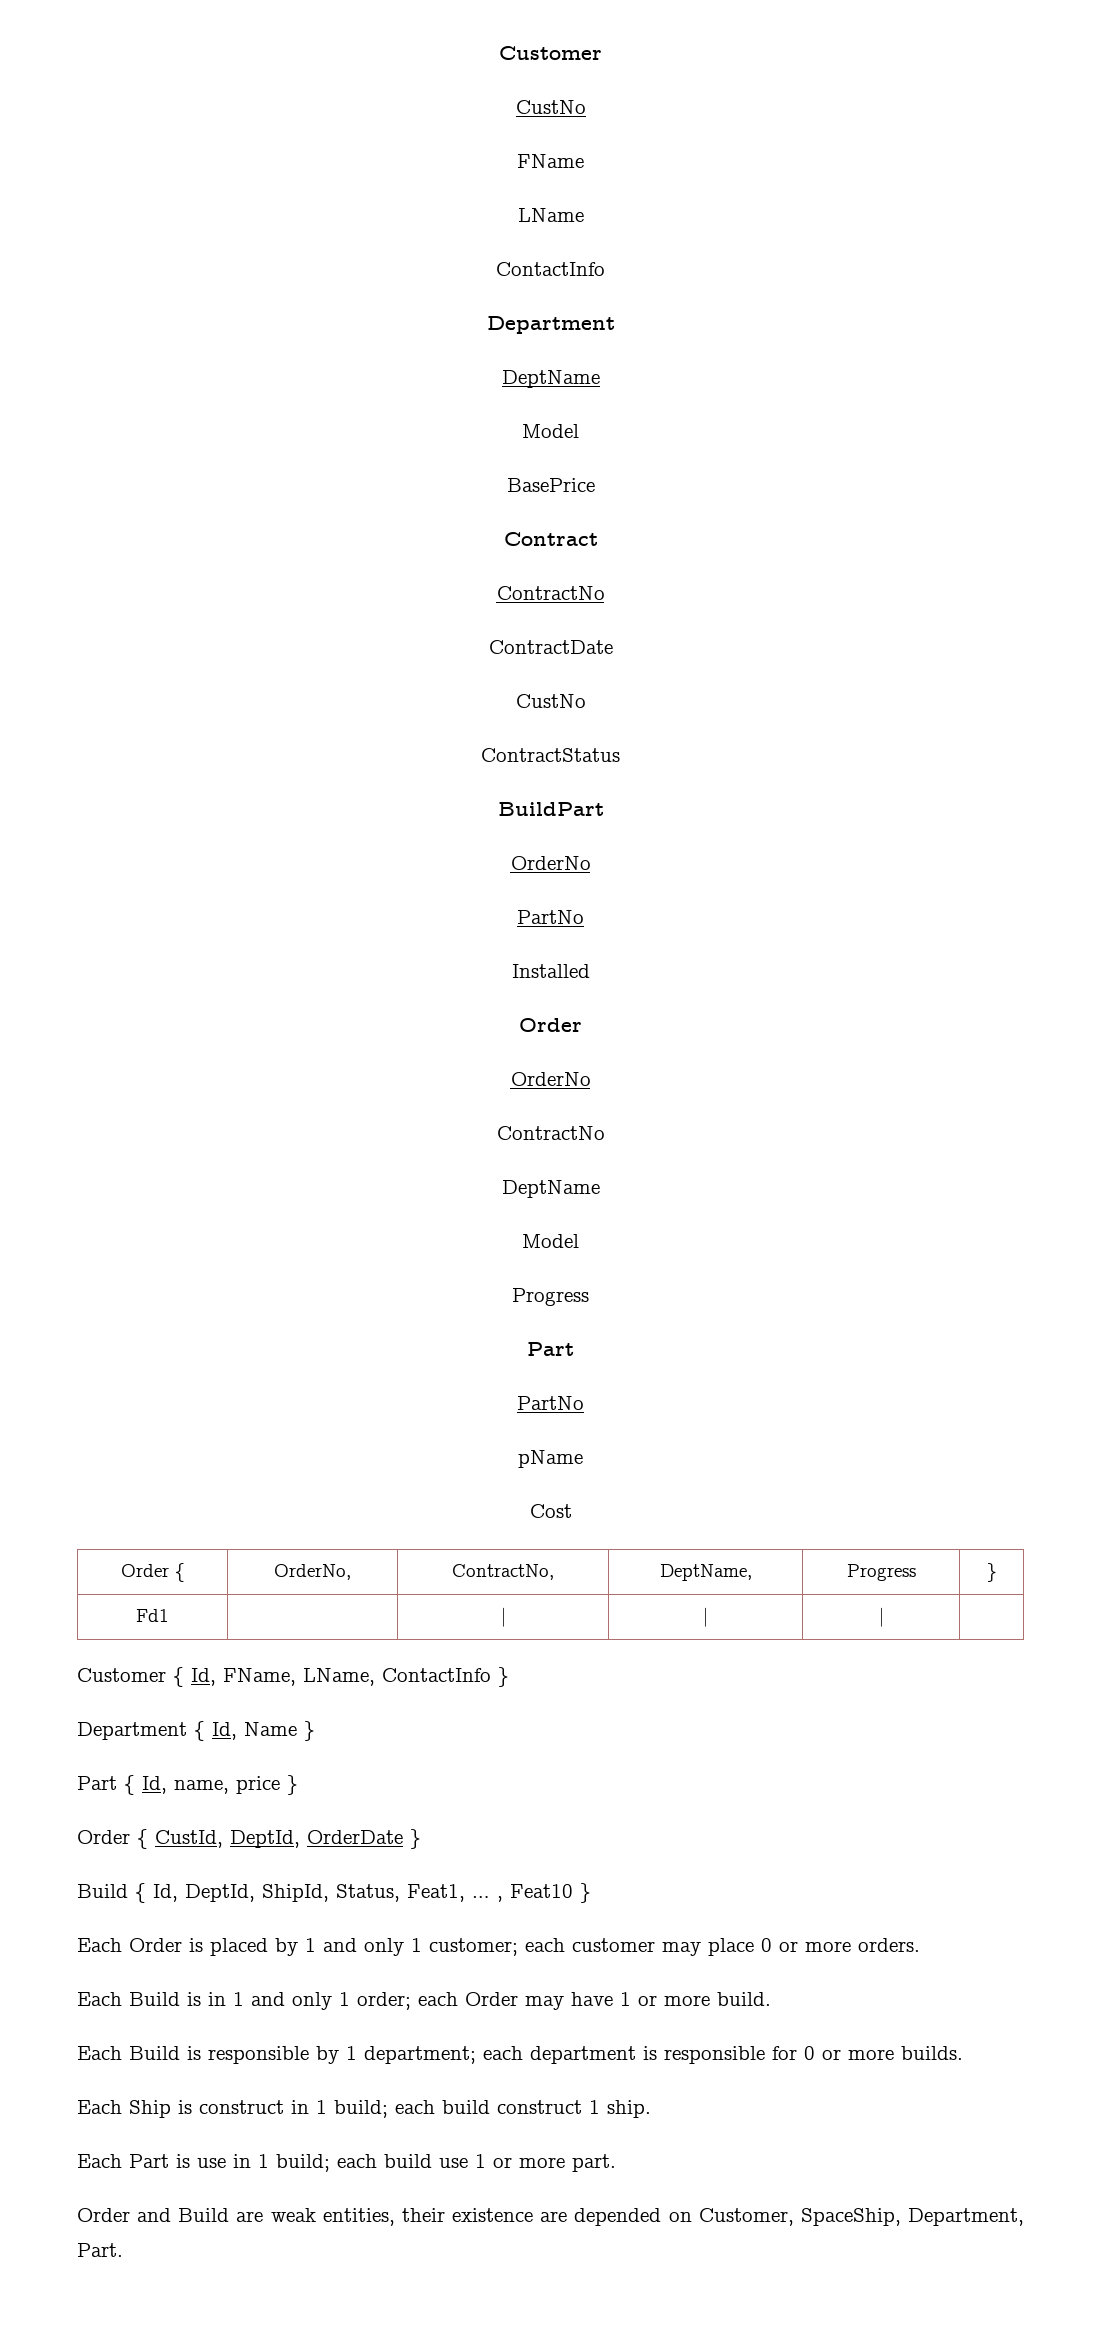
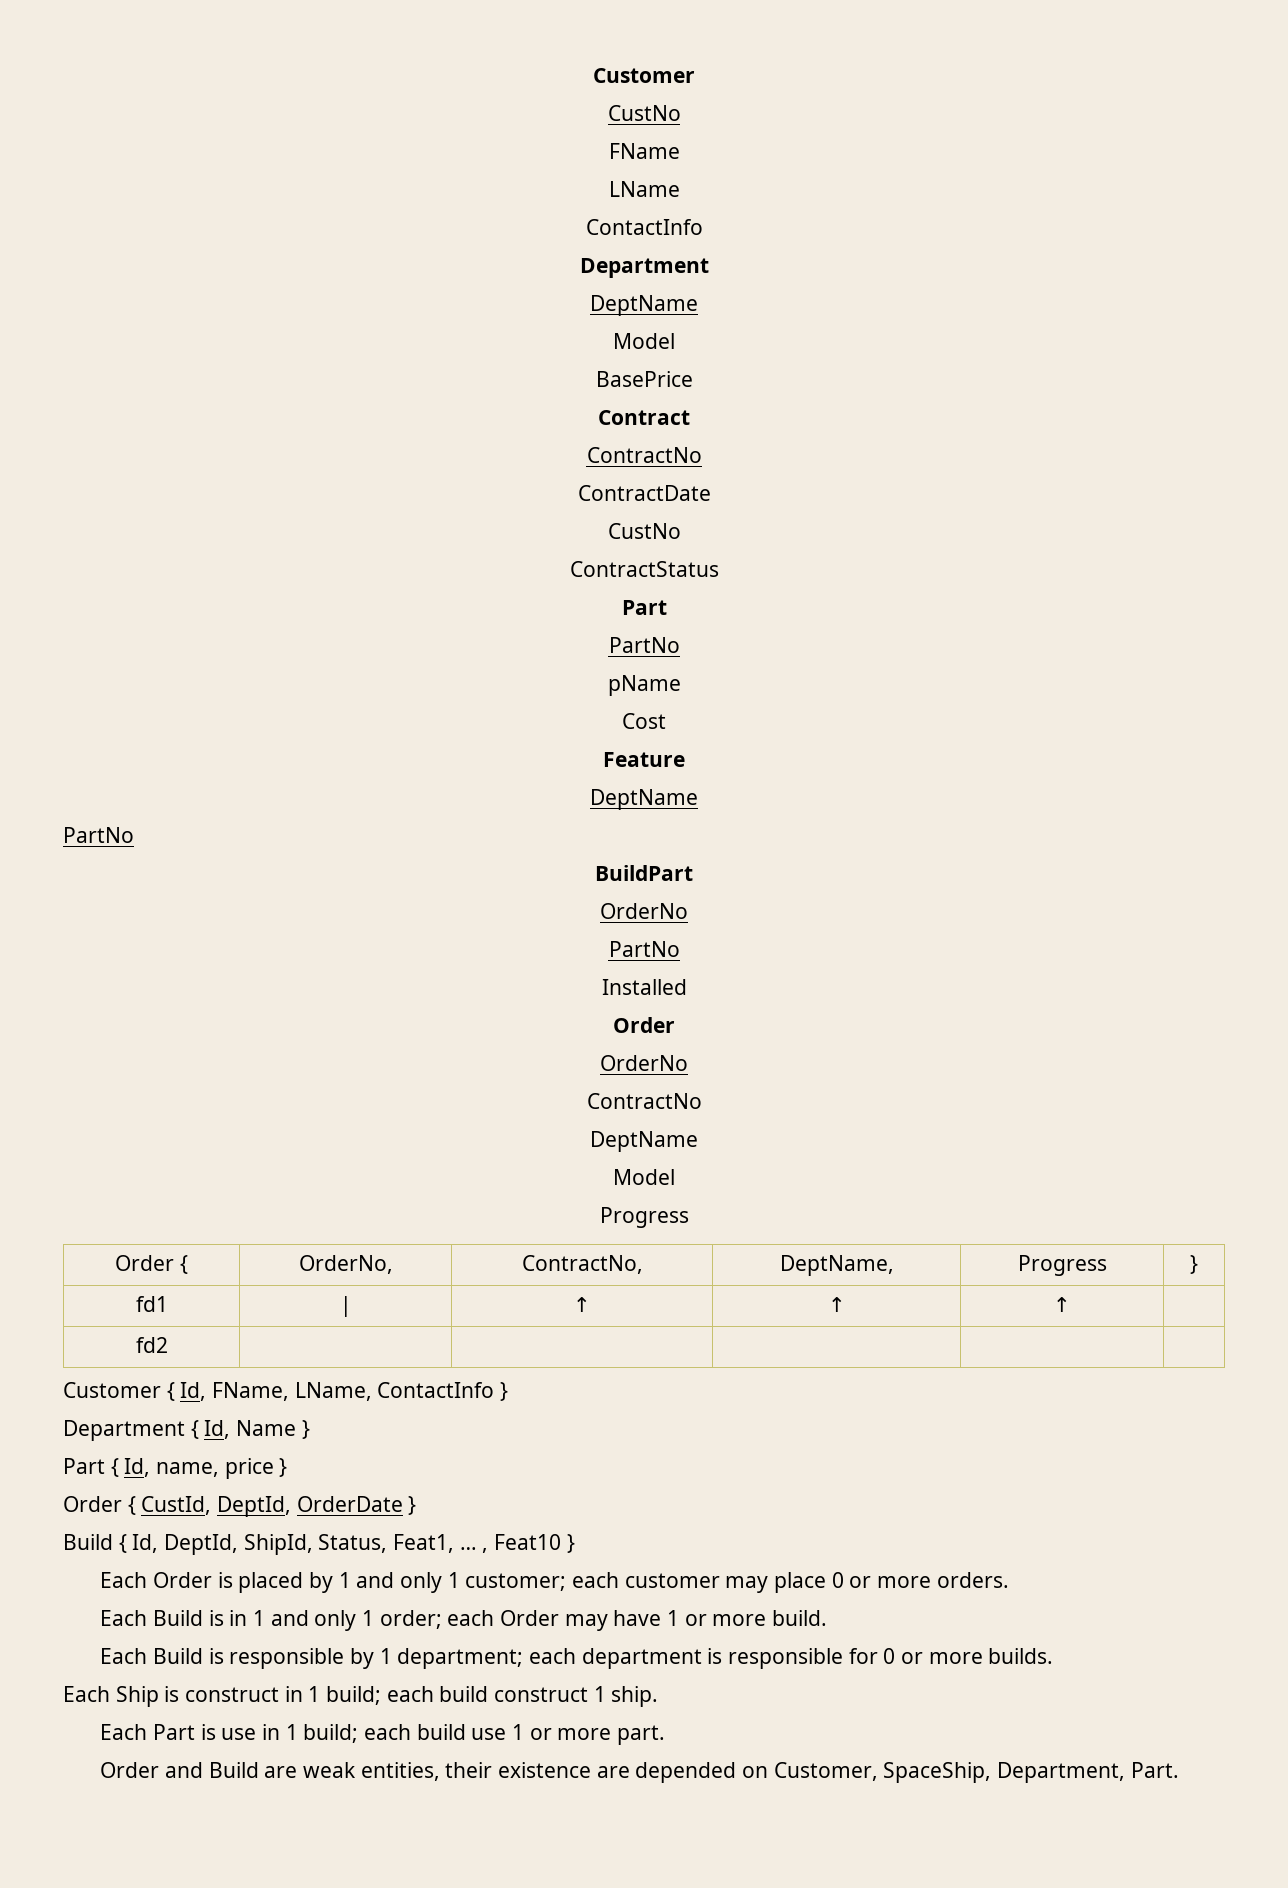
(620, 755) none -> [621,600,667,615] [608,637,680,653] [607,675,681,696] [622,713,666,729] [603,752,685,767] [590,789,698,810] [63,827,134,843] // Part // PartNo // pName // Cost // Feature // DeptName // PartNo
[527,1342,574,1356] [517,1396,584,1410] [518,1450,583,1468] [529,1504,572,1518] // Part // PartNo // pName // Cost -> (689, 1217) none
[136,1609,169,1622] [500,1607,506,1627] [703,1607,708,1627] [878,1607,884,1627] Fd1 | | | | | | | -> [135,1296,168,1312] [339,1296,352,1317] [573,1297,591,1312] [827,1297,846,1312] [1053,1297,1071,1312] [135,1337,168,1353] fd1 | | | ↑ | ↑ | ↑ | // fd2 | | | |

